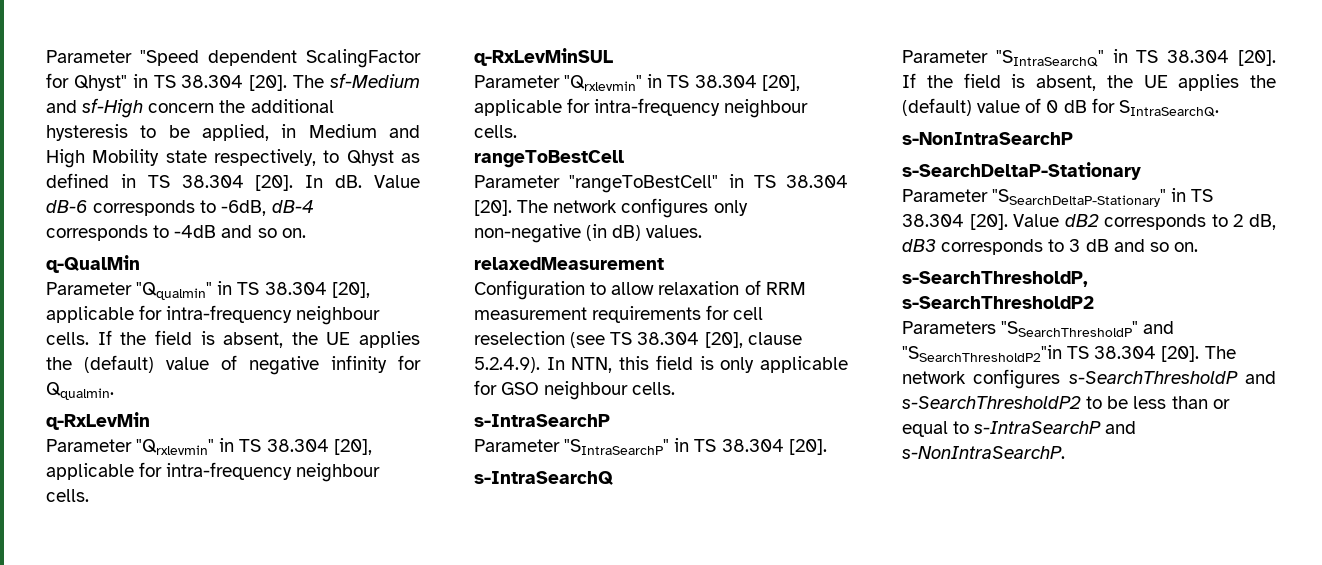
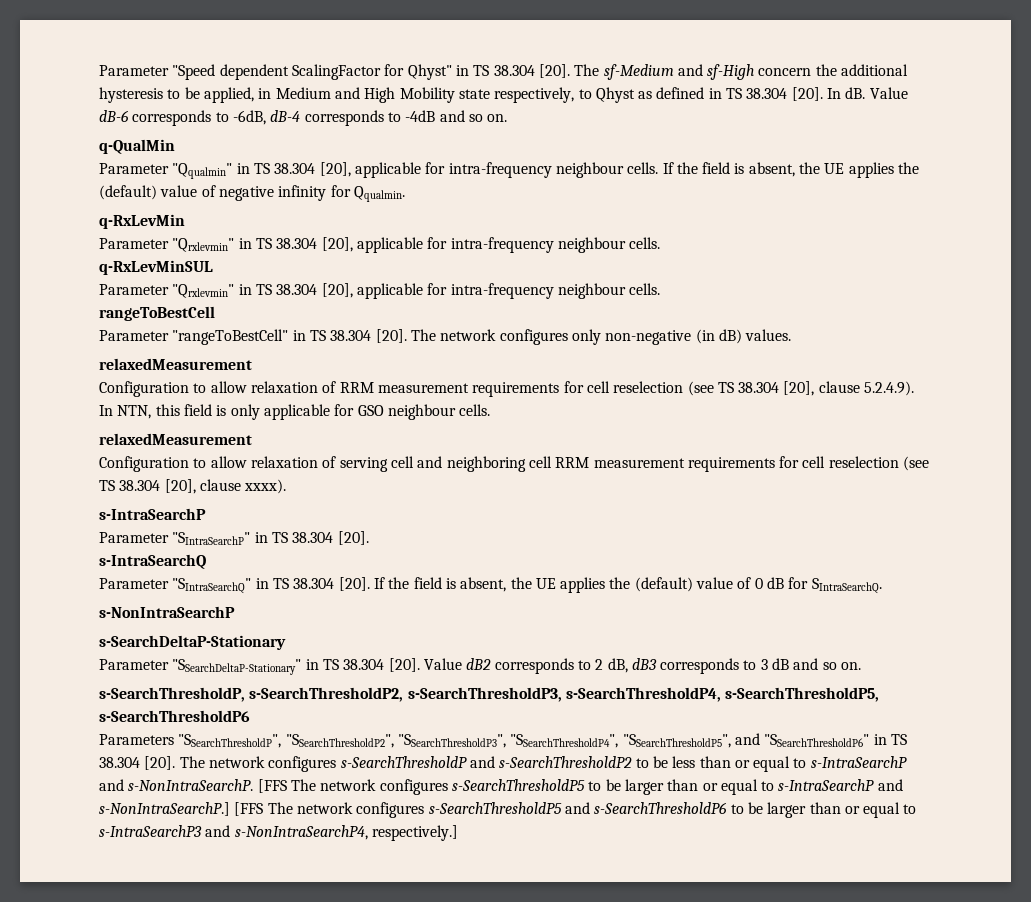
(676, 388) none -> [99,433,252,445] [99,456,930,472] [99,479,287,494] // relaxedMeasurement // Configuration to allow relaxation of serving cell and neighboring cell RRM measurement requirements for cell reselection (see TS 38.304 [20], clause xxxx).
[902,296,1094,309] [902,321,1175,337] [902,345,1062,362] s-SearchThresholdP2 // Parameters "SSearchThresholdP" and "SSearchThresholdP2"in -> [249,687,880,702] [99,710,250,722] [99,733,887,748] s-SearchThresholdP2, s-SearchThresholdP3, s-SearchThresholdP4, s-SearchThresholdP5, s-SearchThresholdP6 // Parameters "SSearchThresholdP", "SSearchThresholdP2", "SSearchThresholdP3", "SSearchThresholdP4", "SSearchThresholdP5", and "SSearchThresholdP6" in
(1065, 452) none -> [257,779,903,795] [99,802,917,818] [99,825,458,841] [FFS The network configures s-SearchThresholdP5 to be larger than or equal to s-IntraSearchP and s-NonIntraSearchP.] [FFS The network configures s-SearchThresholdP5 and s-SearchThresholdP6 to be larger than or equal to s-IntraSearchP3 and s-NonIntraSearchP4, respectively.]

